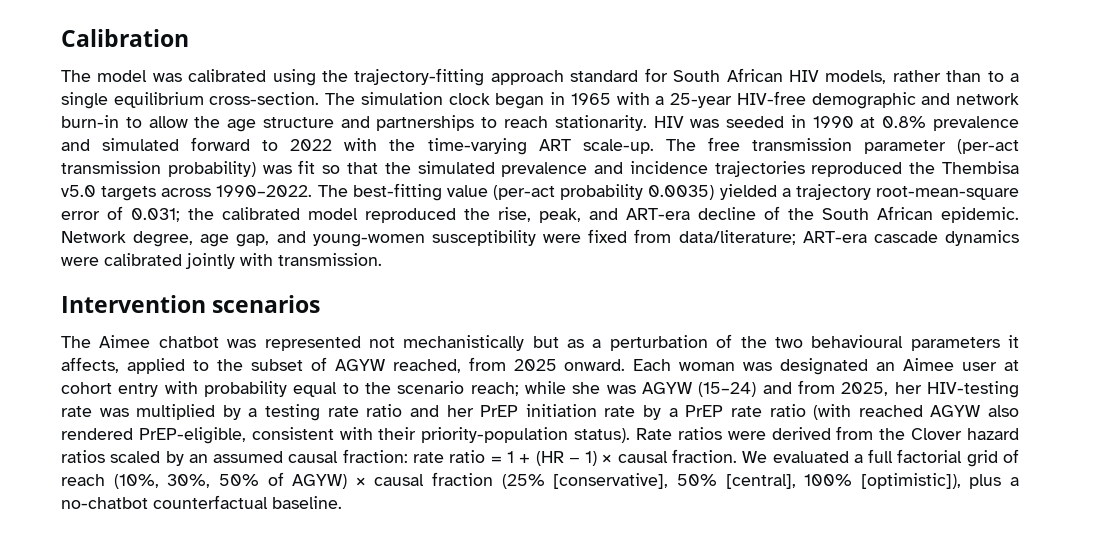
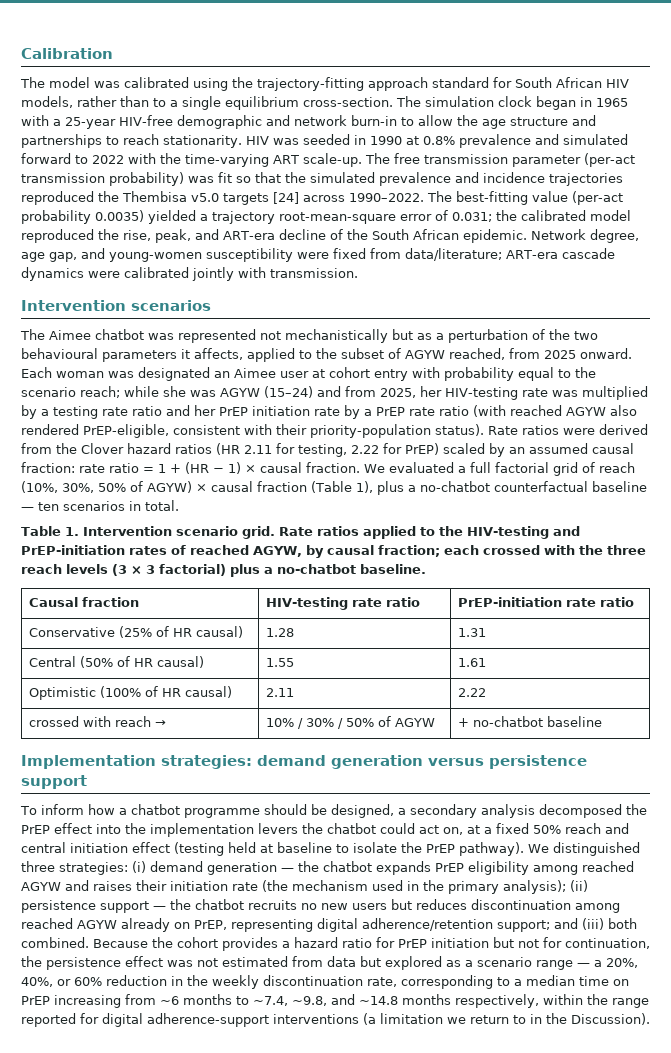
(157, 193) none -> [273,192,299,204] [24]
(105, 456) none -> [216,443,439,457] (HR 2.11 for testing, 2.22 for PrEP)
[501,473,1019,489] [61,495,342,509] (25% [conservative], 50% [central], 100% [optimistic]), plus a no-chatbot counterfactual baseline. -> [311,481,647,495] [21,500,179,511] [21,526,580,539] [21,545,646,558] [21,564,426,577] [29,597,140,607] [266,597,421,610] [458,597,635,607] [29,626,244,638] [266,628,295,637] [458,628,487,637] [29,656,205,668] [266,658,295,667] [458,658,487,667] [29,686,233,700] [266,688,295,697] [458,688,487,697] [29,716,167,727] [266,716,436,729] [458,716,603,727] [21,755,587,769] [21,775,87,789] [20,804,647,818] [21,823,629,837] [21,842,640,856] [21,861,634,875] [21,880,588,894] [21,899,620,913] [21,918,637,932] [21,937,650,951] [21,956,638,970] [21,975,629,989] [21,994,649,1008] [21,1013,650,1027] (Table 1), plus a no-chatbot counterfactual baseline — ten scenarios in total. // Table 1. Intervention scenario grid. Rate ratios applied to the HIV-testing and PrEP-initiation rates of reached AGYW, by causal fraction; each crossed with the three reach levels (3 × 3 factorial) plus a no-chatbot baseline. // Causal fraction | HIV-testing rate ratio | PrEP-initiation rate ratio // Conservative (25% of HR causal) | 1.28 | 1.31 // Central (50% of HR causal) | 1.55 | 1.61 // Optimistic (100% of HR causal) | 2.11 | 2.22 // crossed with reach → | 10% / 30% / 50% of AGYW | + no-chatbot baseline // Implementation strategies: demand generation versus persistence support // To inform how a chatbot programme should be designed, a secondary analysis decomposed the PrEP effect into the implementation levers the chatbot could act on, at a fixed 50% reach and central initiation effect (testing held at baseline to isolate the PrEP pathway). We distinguished three strategies: (i) demand generation — the chatbot expands PrEP eligibility among reached AGYW and raises their initiation rate (the mechanism used in the primary analysis); (ii) persistence support — the chatbot recruits no new users but reduces discontinuation among reached AGYW already on PrEP, representing digital adherence/retention support; and (iii) both combined. Because the cohort provides a hazard ratio for PrEP initiation but not for continuation, the persistence effect was not estimated from data but explored as a scenario range — a 20%, 40%, or 60% reduction in the weekly discontinuation rate, corresponding to a median time on PrEP increasing from ~6 months to ~7.4, ~9.8, and ~14.8 months respectively, within the range reported for digital adherence-support interventions (a limitation we return to in the Discussion).

